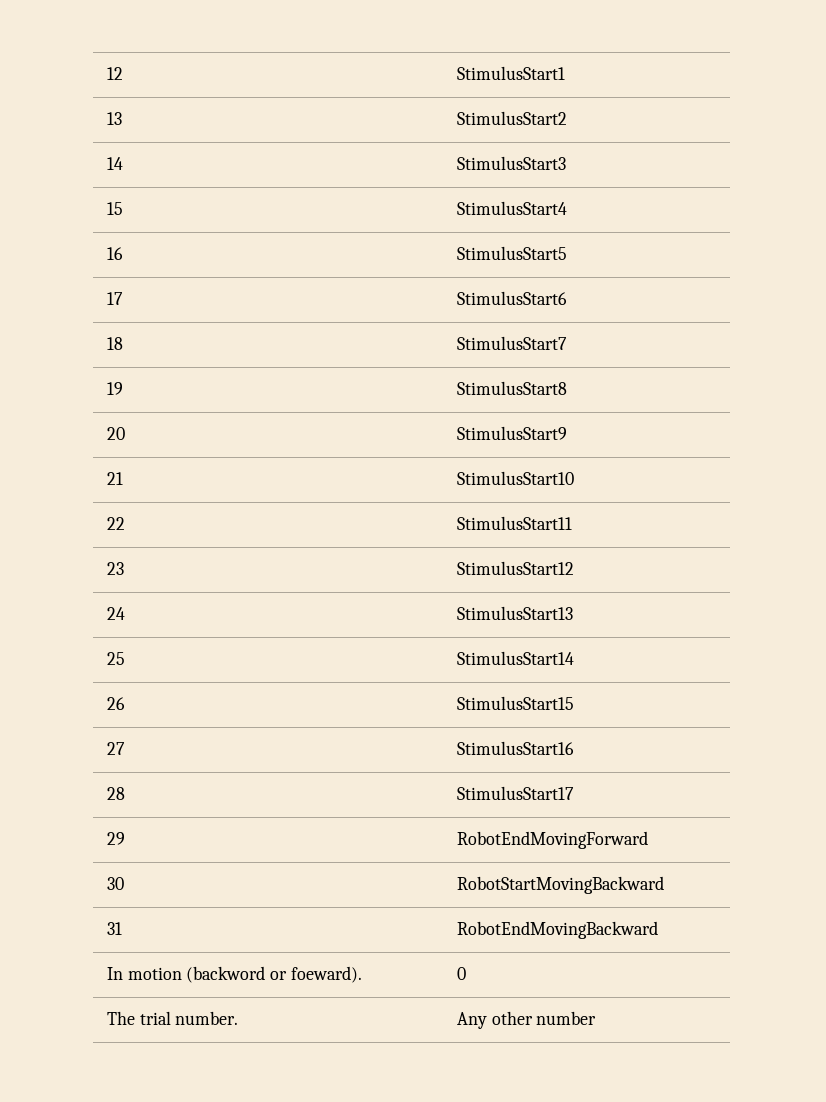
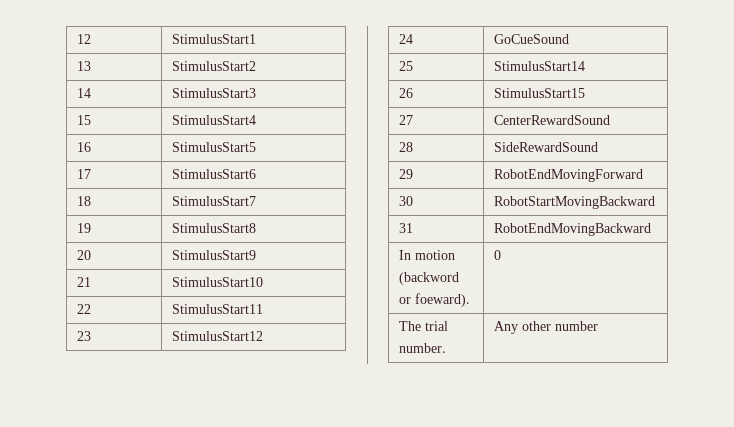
[456,606,573,620] StimulusStart13 -> [493,34,569,44] GoCueSound
[456,741,574,755] StimulusStart16 -> [493,115,610,125] CenterRewardSound
[456,786,574,800] StimulusStart17 -> [493,142,598,152] SideRewardSound

